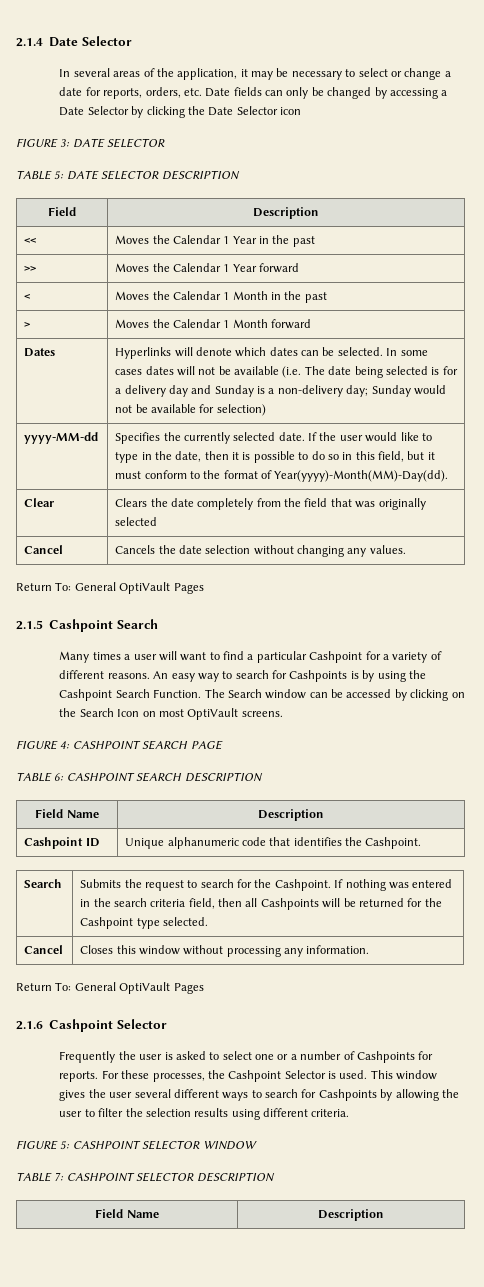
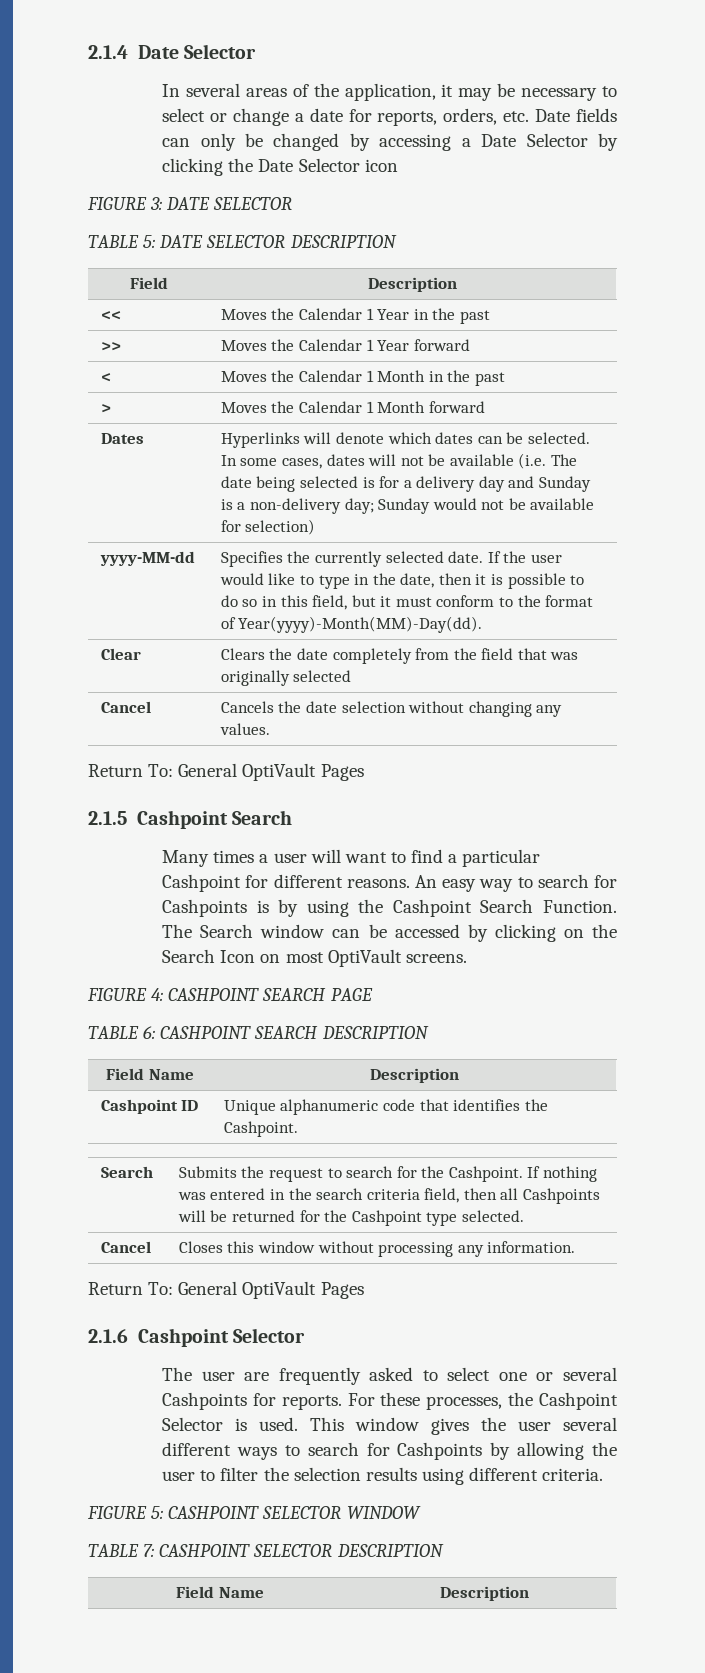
[115,369,143,375] cases -> [281,458,322,469] cases,
[382,651,442,663] a variety of -> (269, 881) none
[59,1051,173,1063] Frequently the user is -> [162,1367,361,1385] The user are frequently
[290,1051,355,1060] a number of -> [563,1367,617,1381] several

